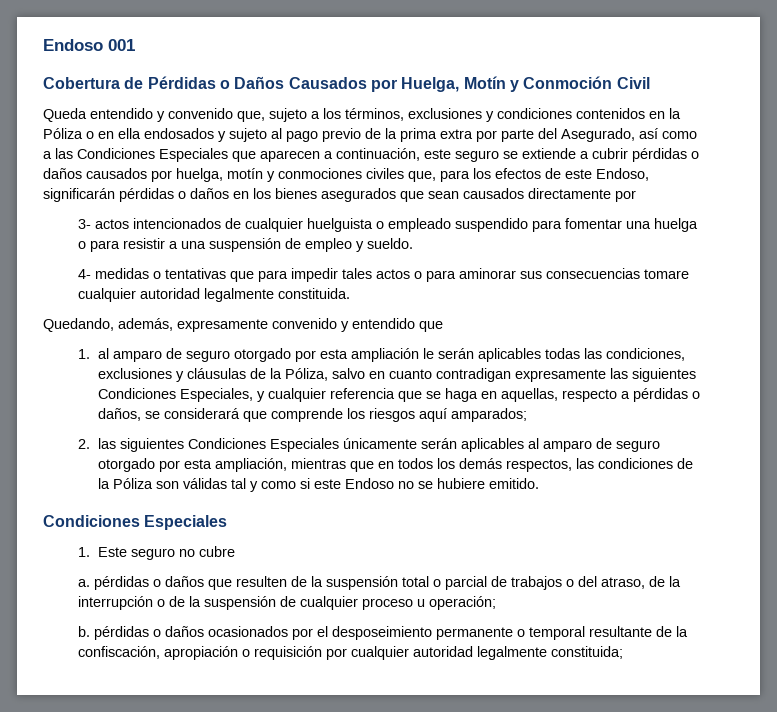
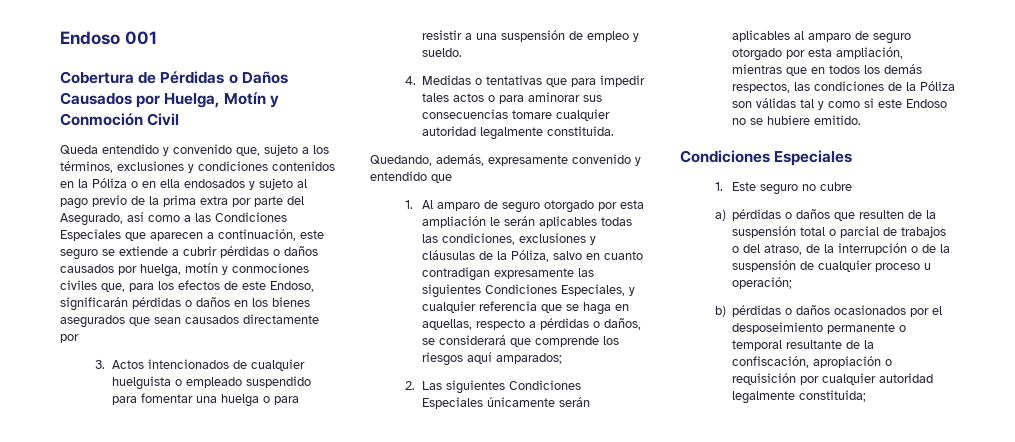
[78,219,130,229] 3- actos -> [94,360,144,369] 3. Actos
[78,268,150,279] 4- medidas -> [404,75,472,85] 4. Medidas
[97,348,109,359] al -> [421,200,433,209] Al
[97,438,116,449] las -> [421,381,442,390] Las
[78,579,91,587] a. -> [714,210,726,221] a)
[78,626,91,637] b. -> [714,306,726,317] b)

